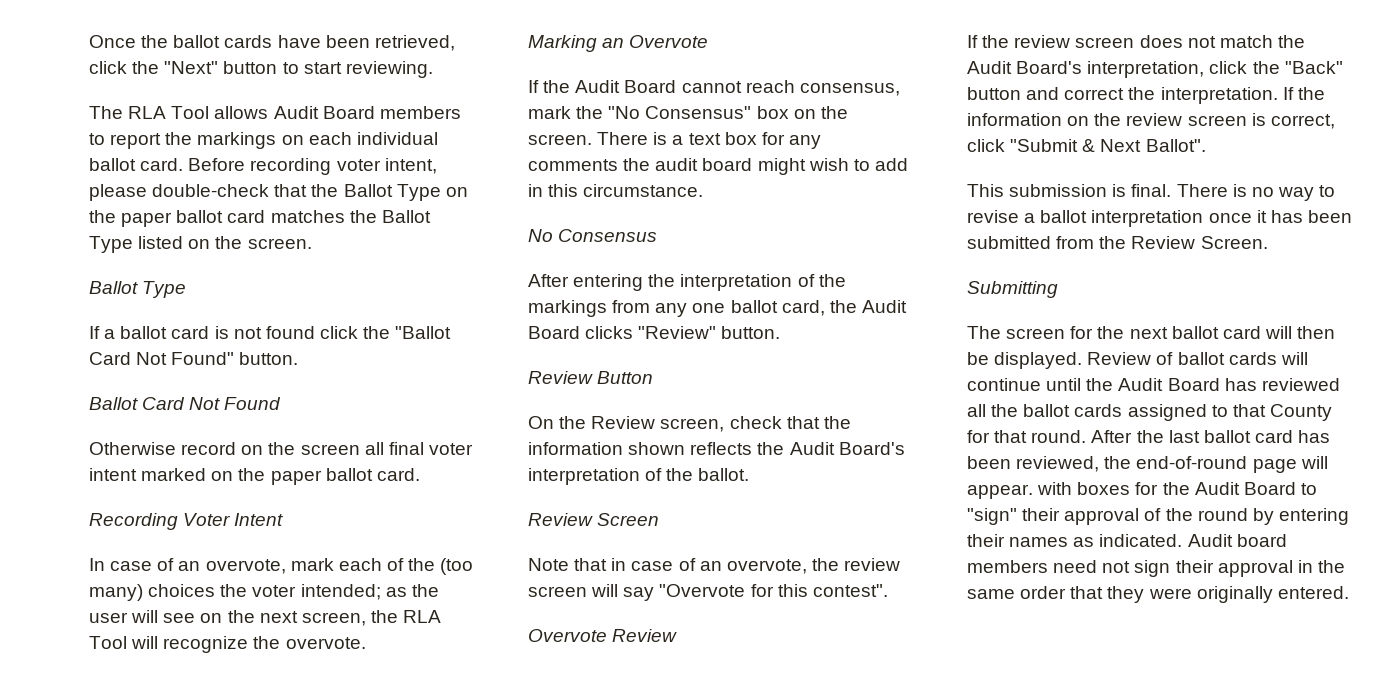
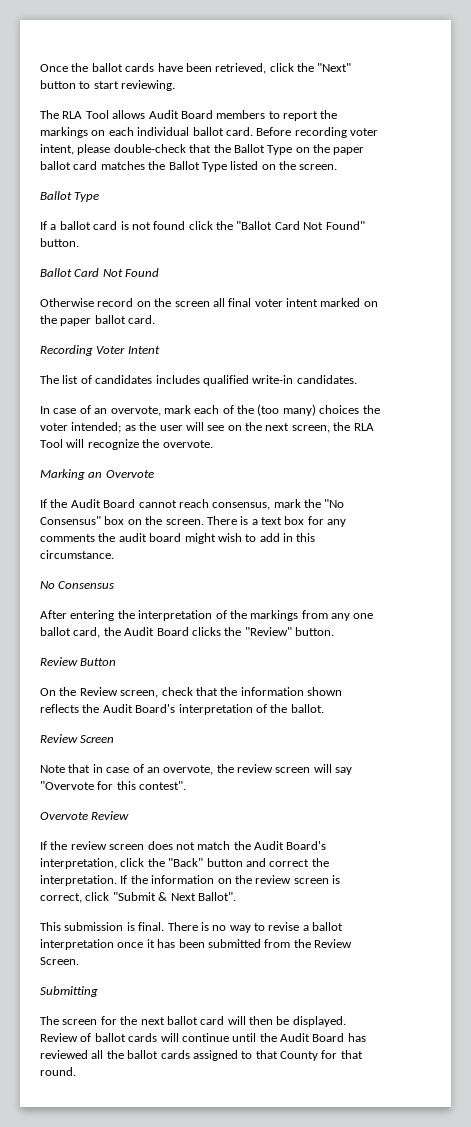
(284, 519) none -> [40,375,357,386] // The list of candidates includes qualified write-in candidates.
(634, 332) none -> [224,627,242,636] the
[1091,430,1331,443] [967,456,1328,473] [967,482,1317,499] [967,508,1349,525] [967,534,1287,547] [967,560,1345,577] [967,586,1349,603] After the last ballot card has been reviewed, the end-of-round page will appear. with boxes for the Audit Board to "sign" their approval of the round by entering their names as indicated. Audit board members need not sign their approval in the same order that they were originally entered. -> (76, 1071) none

